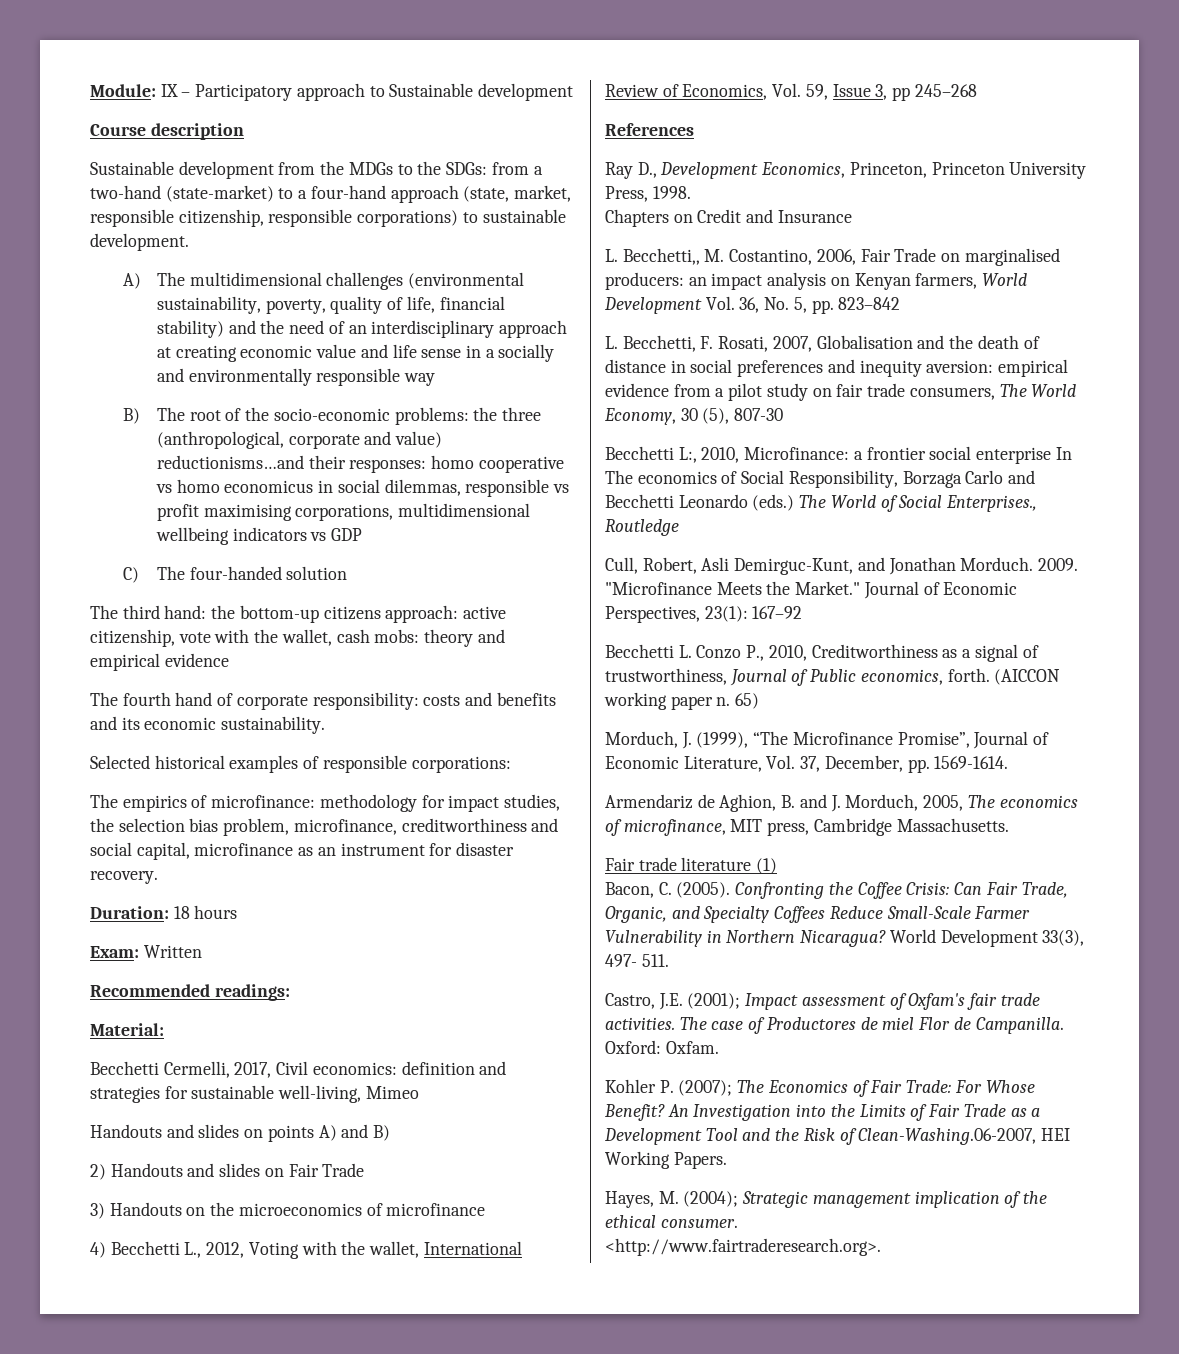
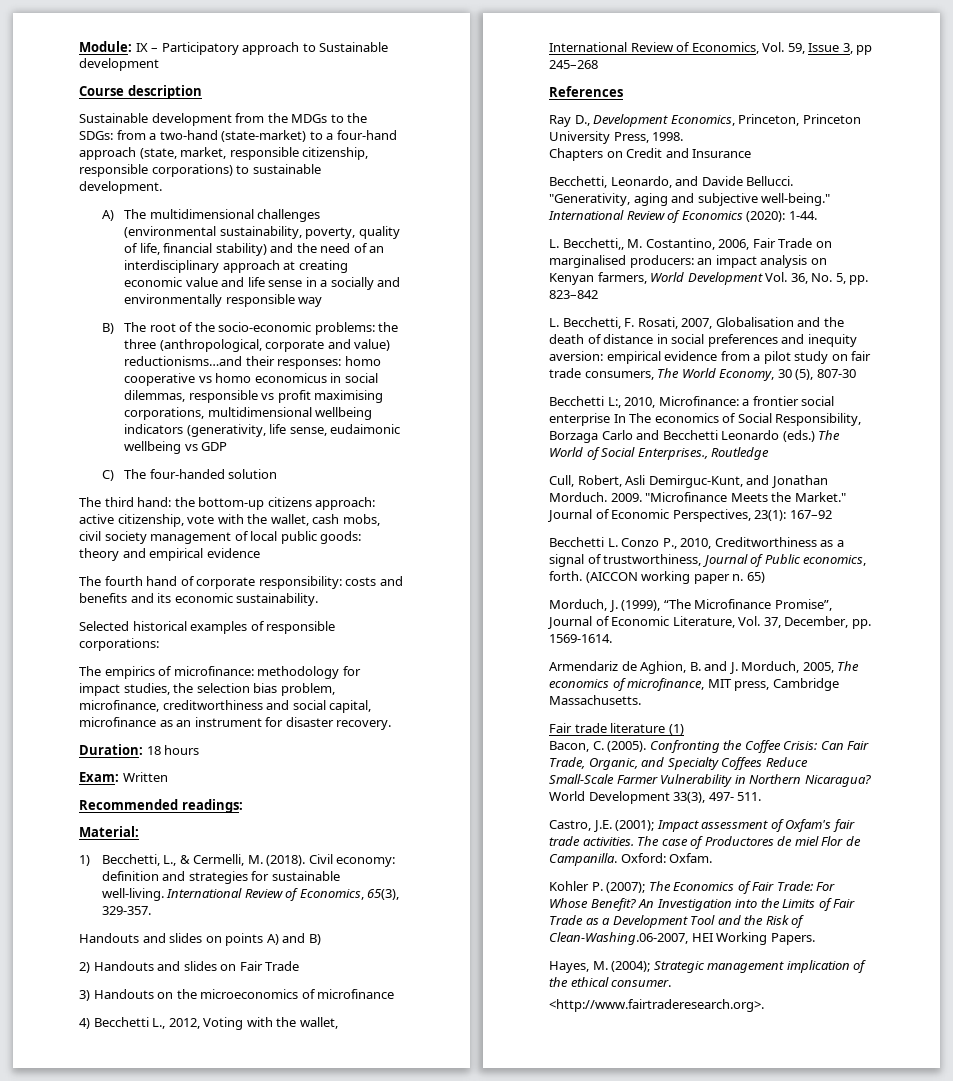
(307, 534) none -> [186,424,401,437] [124,441,182,454] (generativity, life sense, eudaimonic wellbeing
[374,629,420,643] mobs: -> [342,514,380,526] [79,531,362,544] mobs, civil society management of local public goods:
[90,1061,397,1078] Becchetti Cermelli, 2017, Civil economics: -> [79,854,396,867] 1) Becchetti, L., & Cermelli, M. (2018). Civil economy:
[278,1085,419,1103] well-living, Mimeo -> [101,888,400,901] [101,906,151,915] well-living. International Review of Economics, 65(3), 329-357.
(852, 216) none -> [549,176,794,188] [549,193,831,206] [548,210,817,223] // Becchetti, Leonardo, and Davide Bellucci. "Generativity, aging and subjective well-being." International Review of Economics (2020): 1-44.

